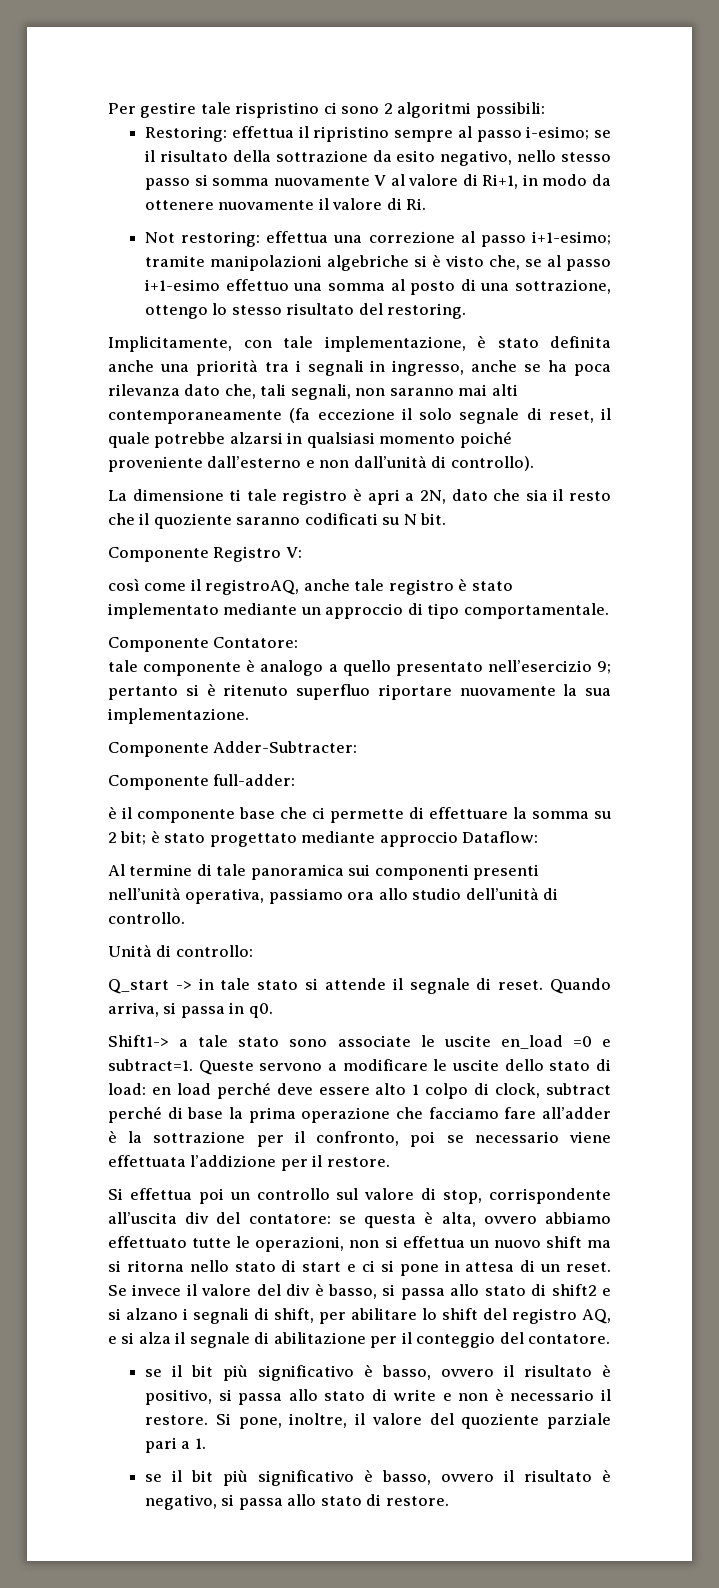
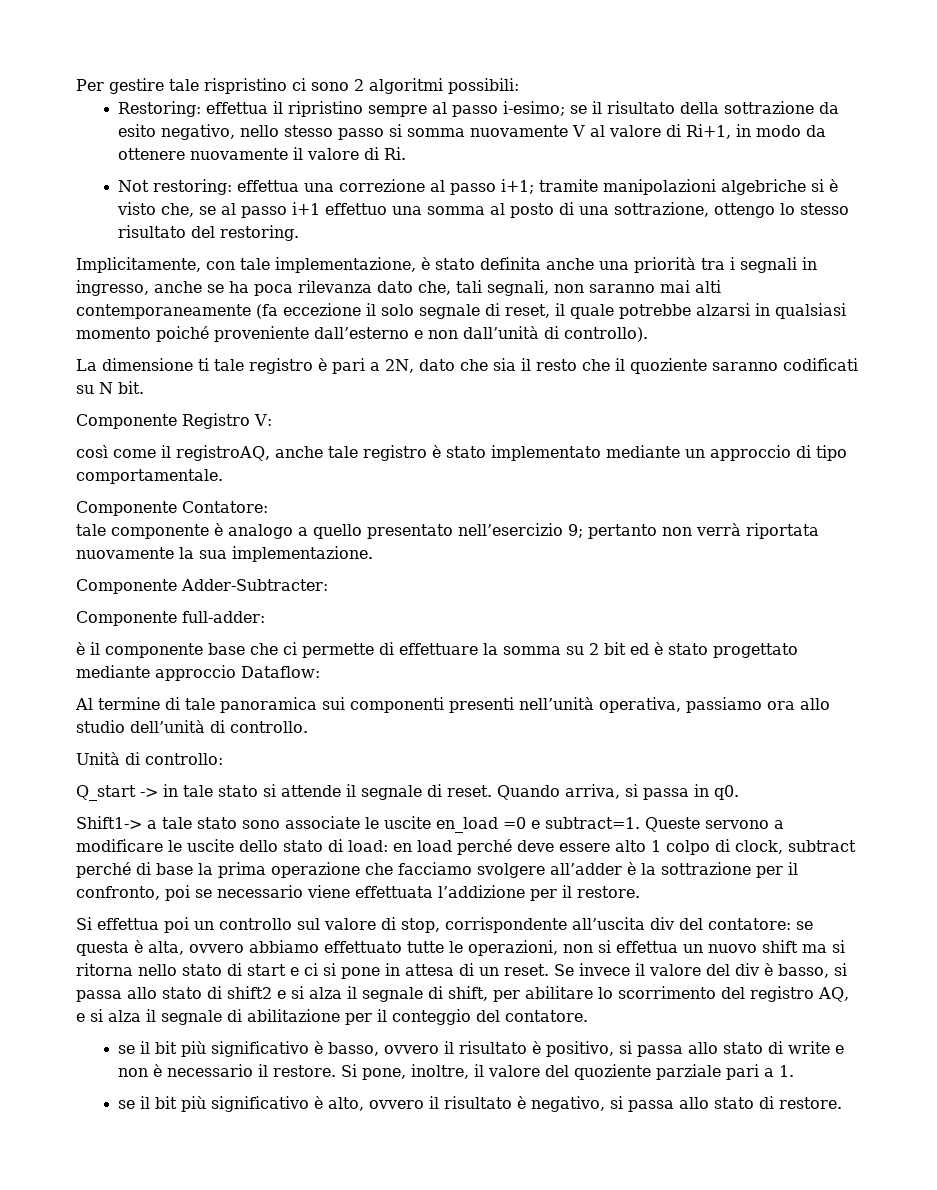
[532,231,611,245] i+1-esimo; -> [501,179,535,194] i+1;
[144,279,220,291] i+1-esimo -> [292,202,321,215] i+1
[367,489,400,505] apri -> [332,358,365,374] pari
[185,683,452,700] si è ritenuto superfluo riportare -> [662,523,819,539] non verrà riportata
[120,831,147,845] bit; -> [604,642,649,655] bit ed
[504,1107,537,1119] fare -> [477,863,545,878] svolgere
[126,1308,249,1324] alzano i segnali -> [309,986,423,1002] alza il segnale
[442,1308,478,1320] shift -> [618,986,716,999] scorrimento
[381,1470,431,1485] basso, -> [328,1097,365,1111] alto,

